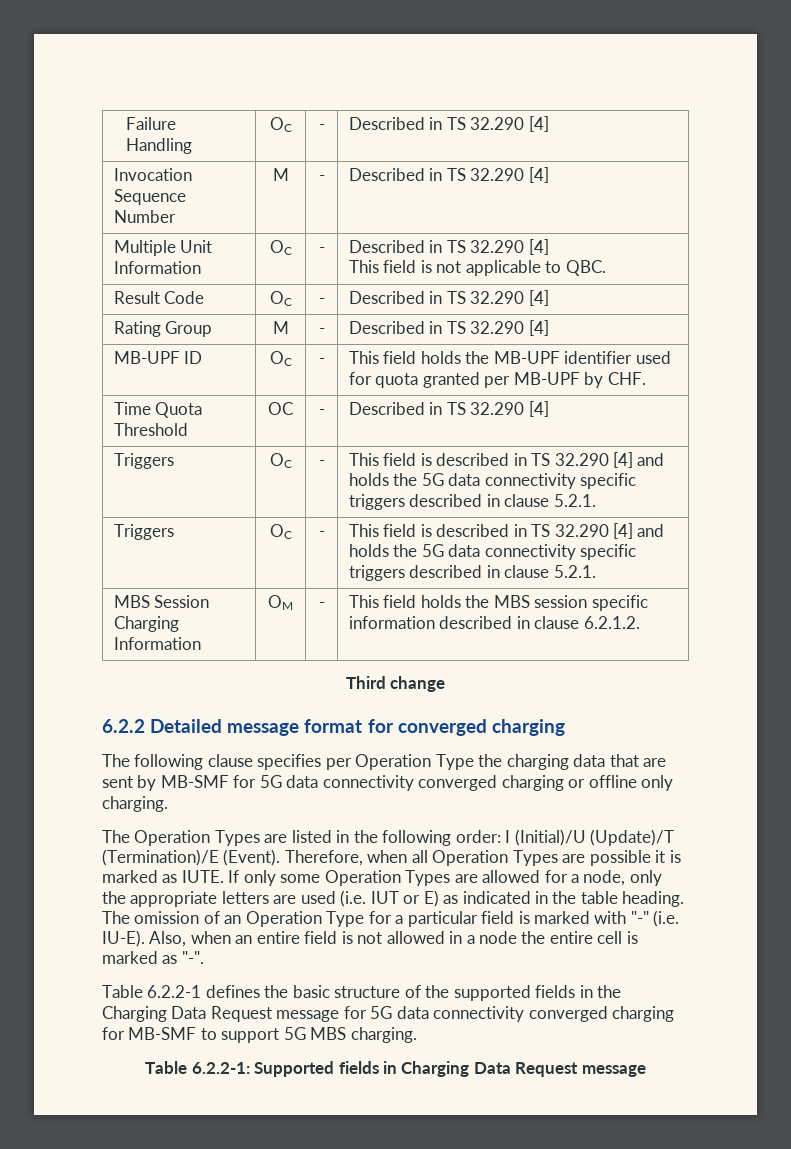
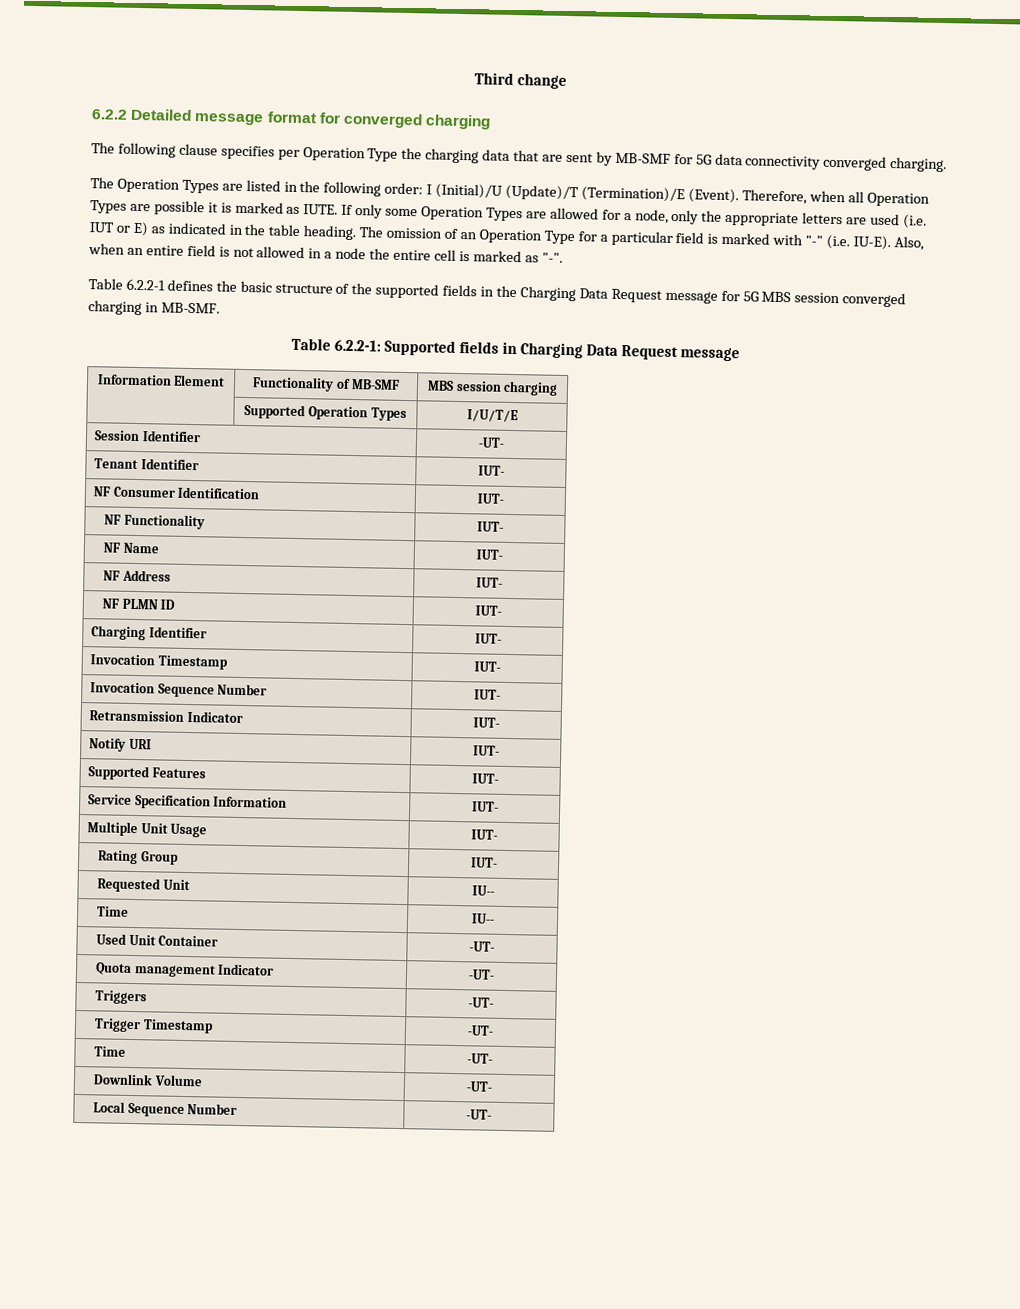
[126,117,177,130] [126,138,193,154] [269,117,292,132] [318,124,325,130] [348,116,549,132] [113,168,192,181] [113,189,186,205] [113,210,176,223] [272,168,289,181] [318,175,325,181] [348,167,549,183] [113,240,213,256] [113,261,201,274] [269,240,292,255] [318,247,325,253] [348,239,549,255] [348,260,606,276] [113,291,205,304] [269,291,292,306] [318,298,325,304] [348,290,549,306] [113,321,213,337] [272,321,289,334] [318,328,325,334] [348,320,549,336] [113,351,203,364] [269,351,292,366] [318,358,325,364] [348,351,671,364] [348,372,646,388] [113,402,203,418] [113,423,188,436] [268,402,293,415] [318,409,325,415] [348,401,549,417] [113,453,174,469] [269,453,292,468] [318,460,325,466] [348,452,665,468] [348,473,637,489] [348,494,596,510] [113,524,174,540] [269,524,292,539] [318,531,325,537] [348,523,665,539] [348,544,637,560] [348,565,596,581] [113,595,210,608] [113,616,179,632] [113,637,201,650] [268,595,293,610] [318,602,325,608] [348,595,648,611] [348,616,640,629] Failure Handling | OC | - | Described in TS 32.290 [4] // Invocation Sequence Number | M | - | Described in TS 32.290 [4] // Multiple Unit Information | OC | - | Described in TS 32.290 [4] // This field is not applicable to QBC. // Result Code | OC | - | Described in TS 32.290 [4] // Rating Group | M | - | Described in TS 32.290 [4] // MB-UPF ID | OC | - | This field holds the MB-UPF identifier used for quota granted per MB-UPF by CHF. // Time Quota Threshold | OC | - | Described in TS 32.290 [4] // Triggers | OC | - | This field is described in TS 32.290 [4] and holds the 5G data connectivity specific triggers described in clause 5.2.1. // Triggers | OC | - | This field is described in TS 32.290 [4] and holds the 5G data connectivity specific triggers described in clause 5.2.1. // MBS Session Charging Information | OM | - | This field holds the MBS session specific information described in clause 6.2.1.2. // -> (474, 78) none
[501,775,674,791] charging or offline only -> (888, 163) none
[396,1006,675,1022] [102,1027,417,1043] data connectivity converged charging for MB-SMF to support 5G MBS charging. -> [761,291,907,308] [88,300,220,316] MBS session converged charging in MB-SMF.
(646, 1071) none -> [96,374,226,387] [252,376,400,392] [426,380,559,396] [244,404,407,422] [466,409,518,423] [94,430,201,443] [478,437,506,448] [94,458,199,471] [477,465,505,476] [93,486,261,500] [476,493,504,504] [104,513,205,530] [476,521,504,532] [103,542,160,554] [475,549,503,560] [103,569,171,582] [475,577,503,588] [102,598,176,610] [474,605,502,616] [91,625,207,641] [474,633,502,644] [90,654,228,670] [473,661,501,672] [90,682,268,698] [473,689,501,700] [89,710,243,724] [472,717,500,728] [89,738,152,752] [472,745,500,756] [88,765,206,781] [471,773,499,784] [88,794,288,810] [471,801,499,812] [87,821,208,838] [470,829,498,840] [98,850,179,865] [470,857,498,868] [97,877,190,893] [471,885,495,896] [97,906,130,917] [470,913,495,924] [96,933,219,947] [469,941,496,952] [95,962,275,978] [468,969,496,980] [95,990,148,1005] [468,997,495,1008] [94,1018,214,1034] [467,1025,495,1036] [94,1046,127,1057] [467,1053,494,1064] [93,1073,203,1087] [466,1081,494,1092] [93,1101,238,1117] [466,1109,493,1120] // Information Element | Functionality of MB-SMF | MBS session charging // | Supported Operation Types | I/U/T/E // Session Identifier | -UT- // Tenant Identifier | IUT- // NF Consumer Identification | IUT- // NF Functionality | IUT- // NF Name | IUT- // NF Address | IUT- // NF PLMN ID | IUT- // Charging Identifier | IUT- // Invocation Timestamp | IUT- // Invocation Sequence Number | IUT- // Retransmission Indicator | IUT- // Notify URI | IUT- // Supported Features | IUT- // Service Specification Information | IUT- // Multiple Unit Usage | IUT- // Rating Group | IUT- // Requested Unit | IU-- // Time | IU-- // Used Unit Container | -UT- // Quota management Indicator | -UT- // Triggers | -UT- // Trigger Timestamp | -UT- // Time | -UT- // Downlink Volume | -UT- // Local Sequence Number | -UT-

